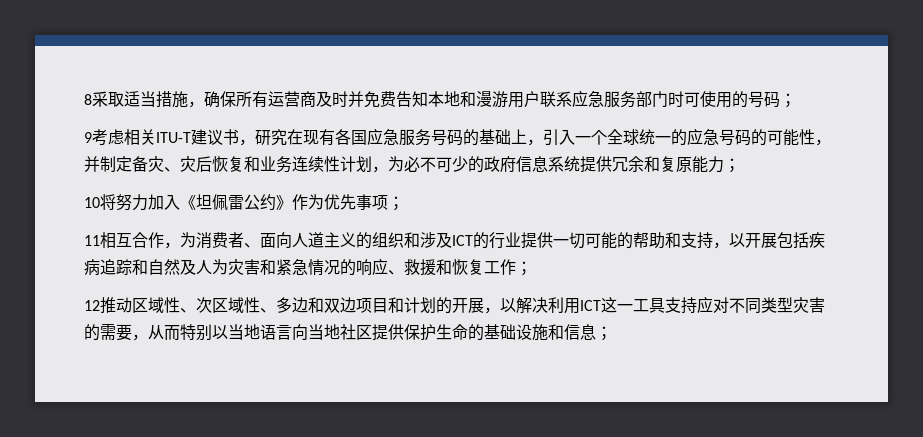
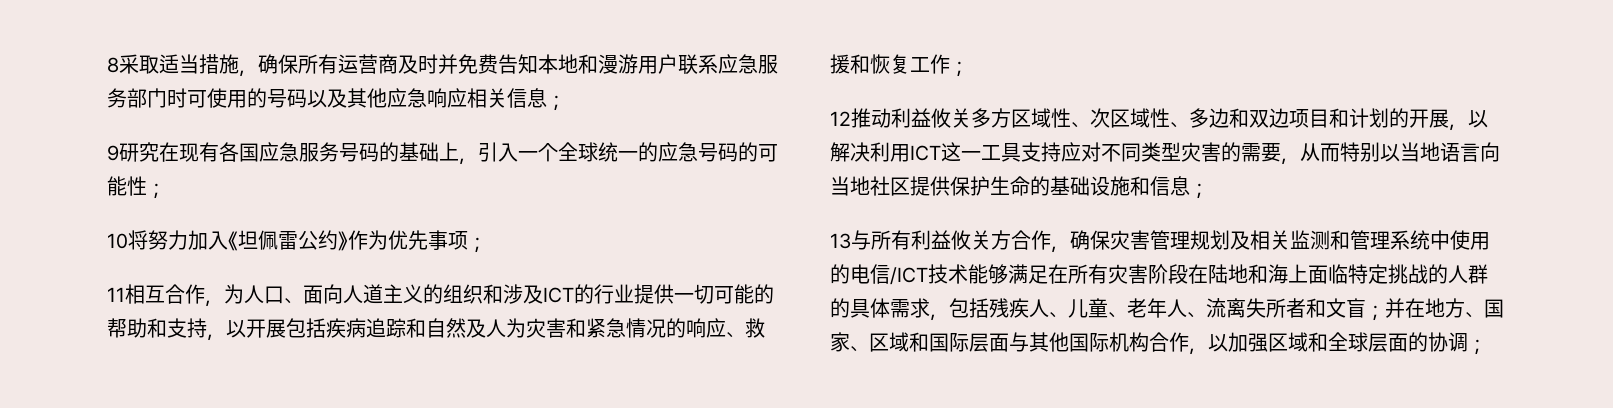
[780,93,796,108] [84,129,255,146] ； // 9考虑相关ITU-T建议书， -> [307,88,566,111] [107,145,119,161] 以及其他应急响应相关信息； // 9
[815,139,831,146] [84,156,724,173] ，并制定备灾、灾后恢复和业务连续性计划，为必不可少的政府信息系统提供冗余和复原能力 -> (147, 186) none
[196,232,244,249] 消费者 -> [244,285,284,304] 人口
(132, 305) none -> [891,108,1011,128] 利益攸关多方
(612, 333) none -> [830,230,1490,253] [830,264,1488,285] [830,298,1504,321] [830,332,1487,355] // 13与所有利益攸关方合作，确保灾害管理规划及相关监测和管理系统中使用的电信/ICT技术能够满足在所有灾害阶段在陆地和海上面临特定挑战的人群的具体需求，包括残疾人、儿童、老年人、流离失所者和文盲；并在地方、国家、区域和国际层面与其他国际机构合作，以加强区域和全球层面的协调；

